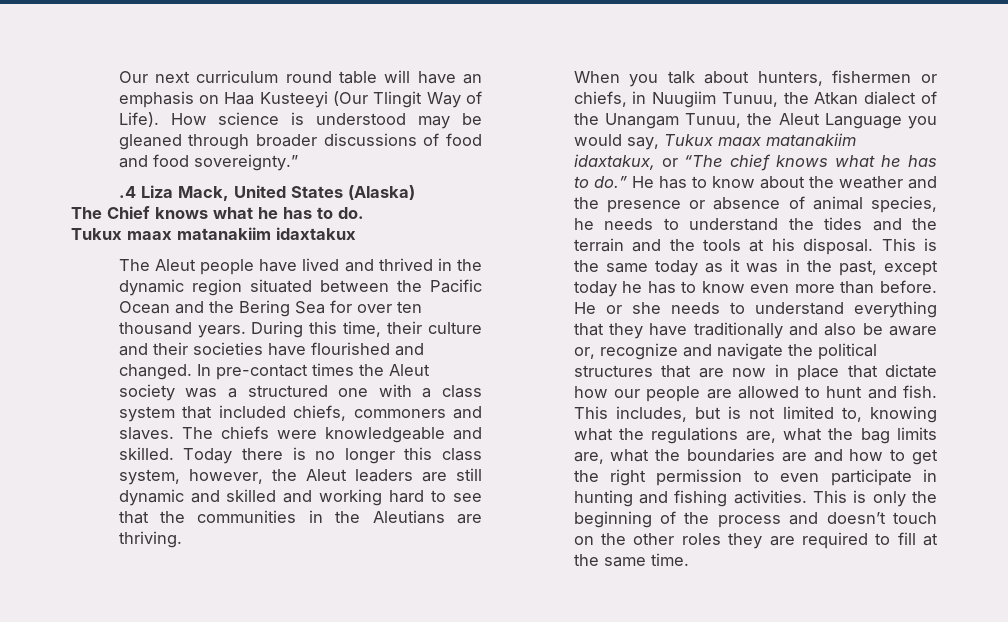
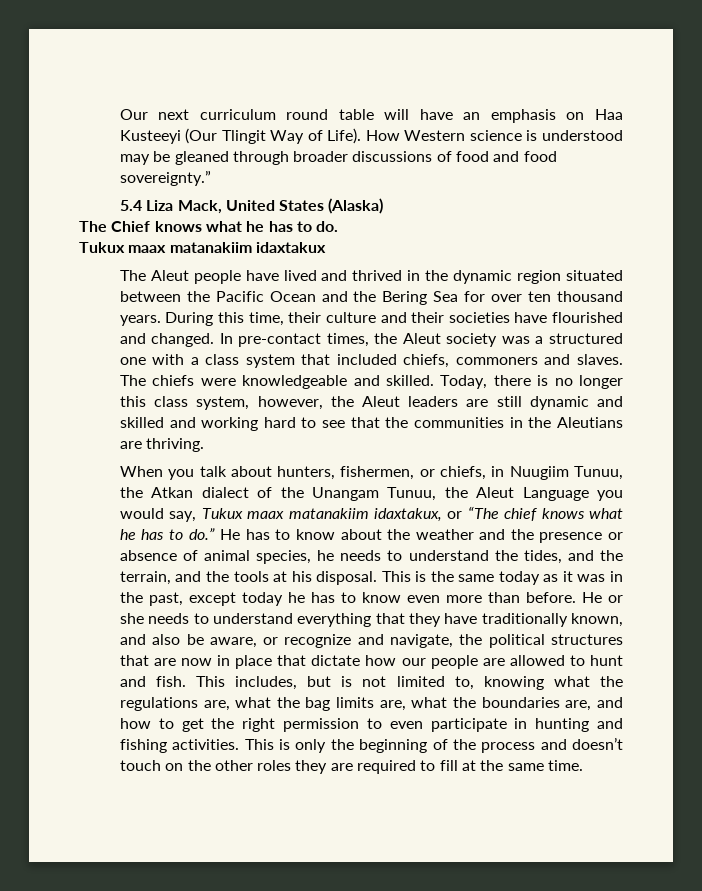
(207, 119) none -> [404,130,466,141] Western
[118,186,136,198] .4 -> [119,200,142,211] 5.4
[311,363,354,376] times -> [326,333,369,347] times,
[183,448,233,464] Today -> [440,375,488,389] Today,
[832,70,912,83] fishermen -> [340,466,415,480] fishermen,
[824,217,937,231] [573,238,624,252] tides and the terrain -> [523,550,624,564] [119,571,171,585] tides, and the terrain,
(783, 330) none -> [571,613,624,627] known,
[889,326,937,336] [573,347,595,359] aware or, -> [209,637,279,648] aware, or
[716,343,783,360] navigate -> [390,634,454,648] navigate,
[781,452,807,462] are -> [565,700,592,711] are,

